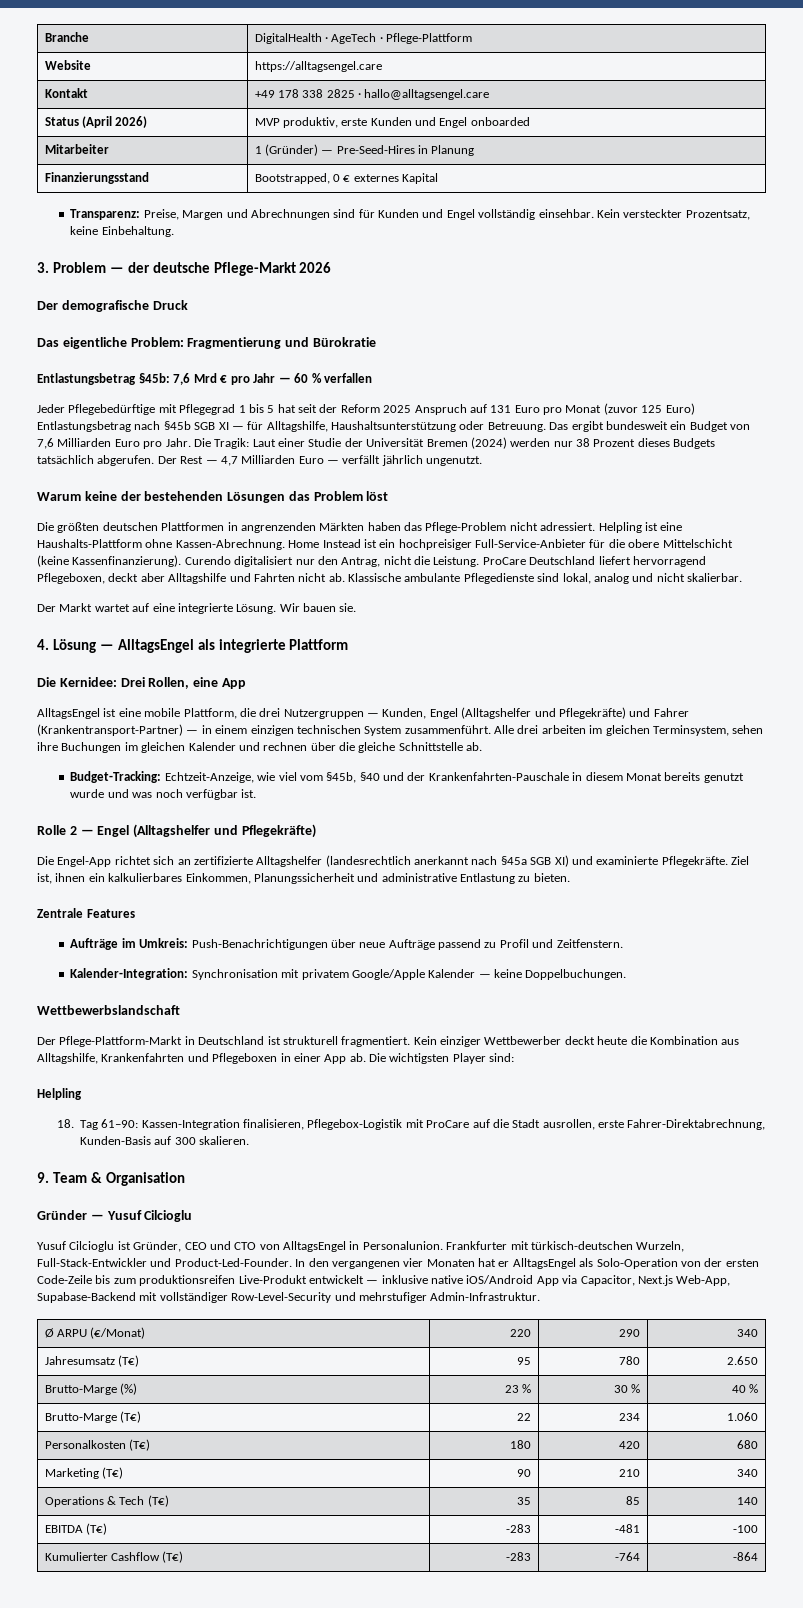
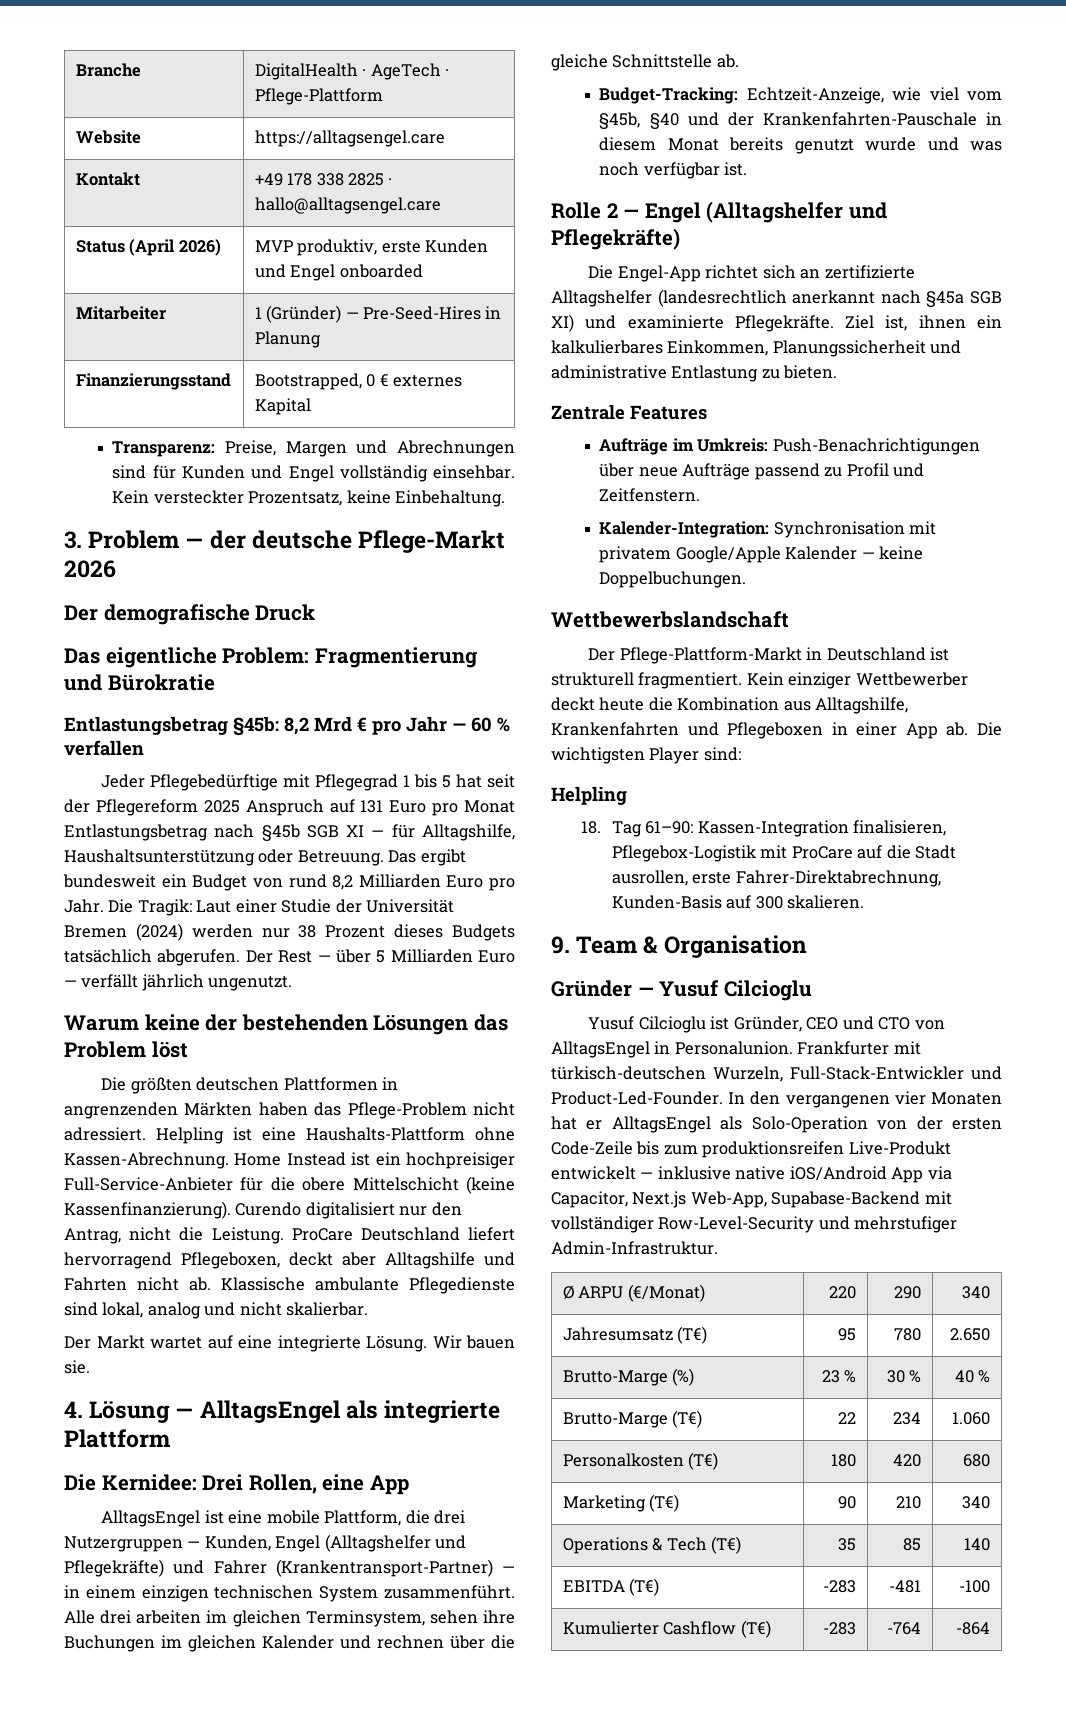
[173,373,191,385] 7,6 -> [284,717,309,735] 8,2
[340,404,380,413] Reform -> [95,799,198,816] Pflegereform
[603,403,695,415] (zuvor 125 Euro) -> (515, 806) none
[37,438,54,449] 7,6 -> [288,874,354,890] rund 8,2
[220,456,238,466] 4,7 -> [335,949,386,963] über 5

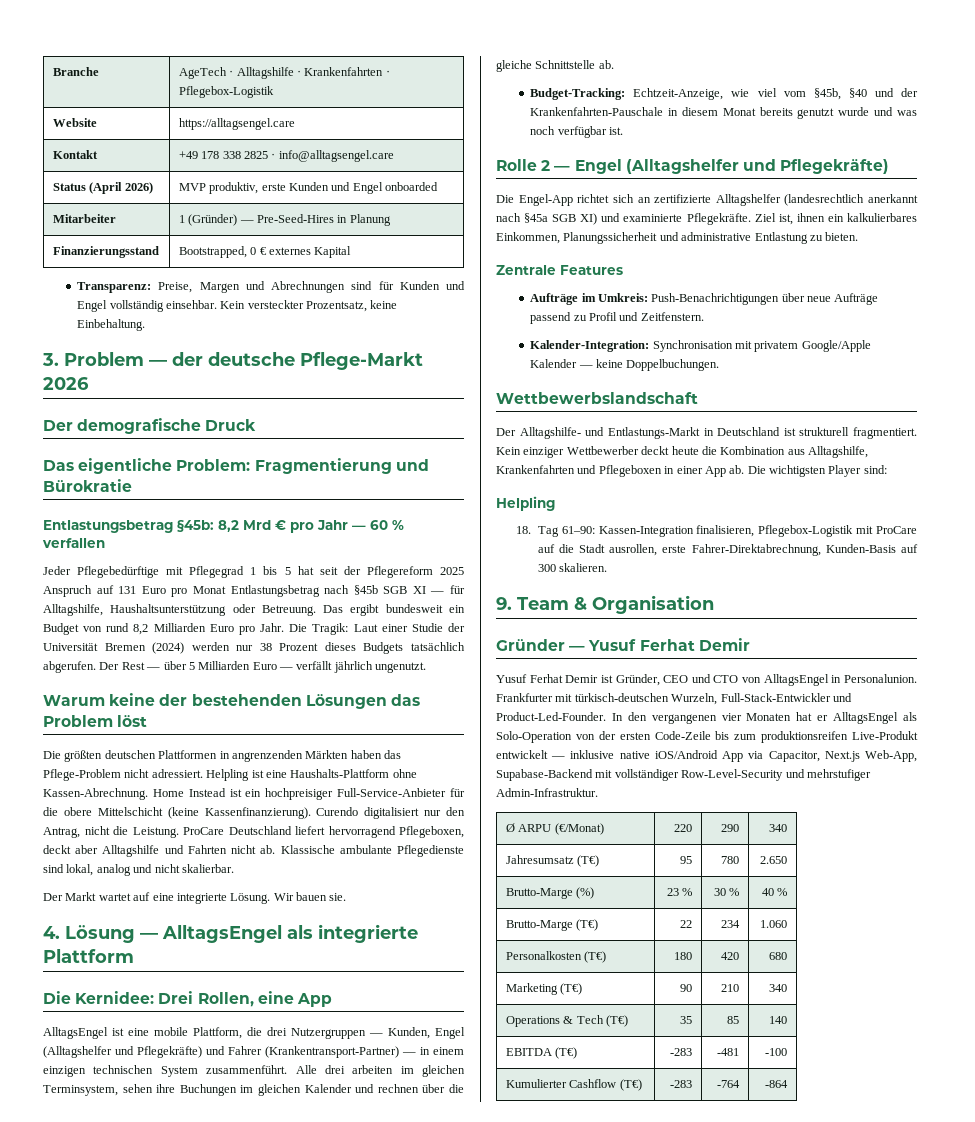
[254,63,449,80] [254,88,383,105] DigitalHealth · AgeTech · Pflege-Plattform -> [178,67,390,79] [178,86,274,98] AgeTech · Alltagshilfe · Krankenfahrten · Pflegebox-Logistik
[254,197,441,214] hallo@alltagsengel.care -> [278,150,394,162] info@alltagsengel.care
[619,647,802,664] Pflege-Plattform-Markt -> [519,427,700,439] Alltagshilfe- und Entlastungs-Markt
[723,980,812,1001] [588,1016,706,1033] Cilcioglu // Yusuf Cilcioglu -> [639,638,750,651] [496,674,599,683] Ferhat Demir // Yusuf Ferhat Demir

